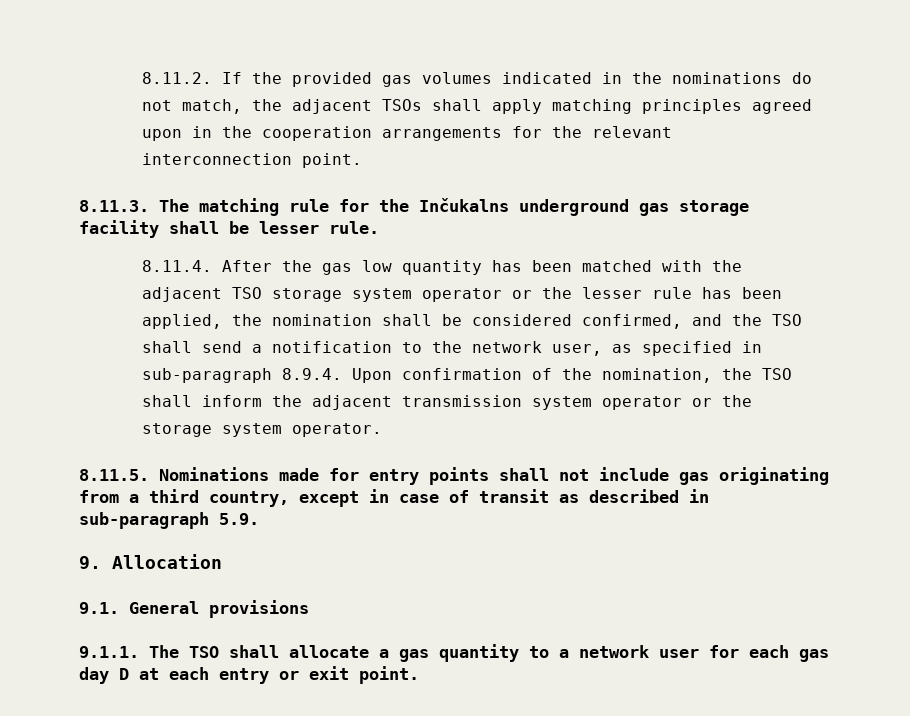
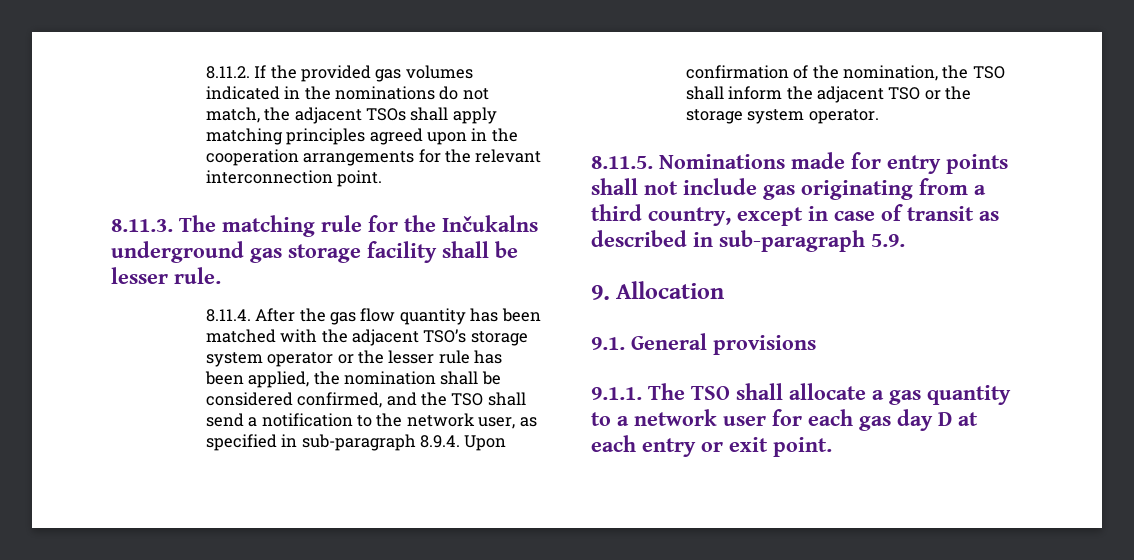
[361,260,392,272] low -> [360,308,396,322] flow
[231,287,262,299] TSO -> [423,329,467,343] TSO’s
[401,395,682,410] transmission system operator -> [888,87,921,100] TSO

